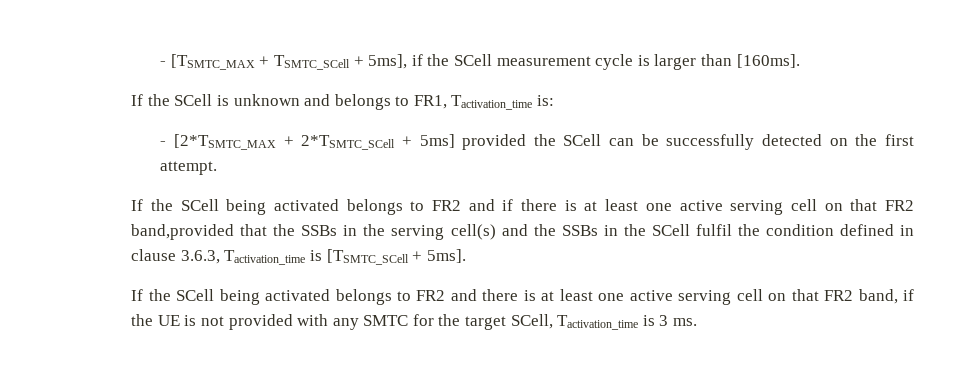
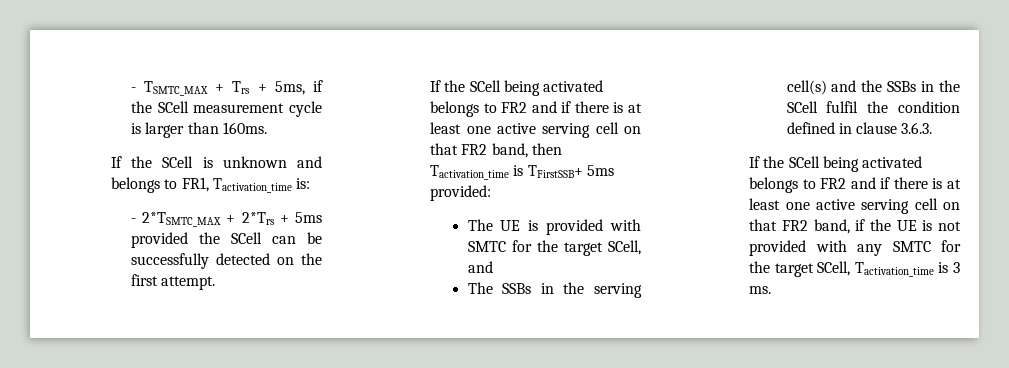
[160,54,408,70] - [TSMTC_MAX + TSMTC_SCell + 5ms], -> [130,81,305,96] - TSMTC_MAX + Trs + 5ms,
[736,54,800,68] [160ms]. -> [222,122,267,134] 160ms.
[173,134,455,150] [2*TSMTC_MAX + 2*TSMTC_SCell + 5ms] -> [142,212,322,227] 2*TSMTC_MAX + 2*Trs + 5ms
[131,224,296,240] band,provided that the -> [491,143,563,158] [430,165,615,180] [430,185,492,201] [467,219,641,235] [467,240,641,256] [467,261,493,273] [467,282,493,294] band, then Tactivation_time is TFirstSSB+ 5ms provided: // The UE is provided with SMTC for the target SCell, and // The
[180,249,466,265] [131,289,477,305] 3.6.3, Tactivation_time is [TSMTC_SCell + 5ms]. // If the SCell being activated belongs to FR2 and -> [901,122,933,134] [749,156,923,172] [749,177,891,193] 3.6.3. // If the SCell being activated belongs to FR2 and if

